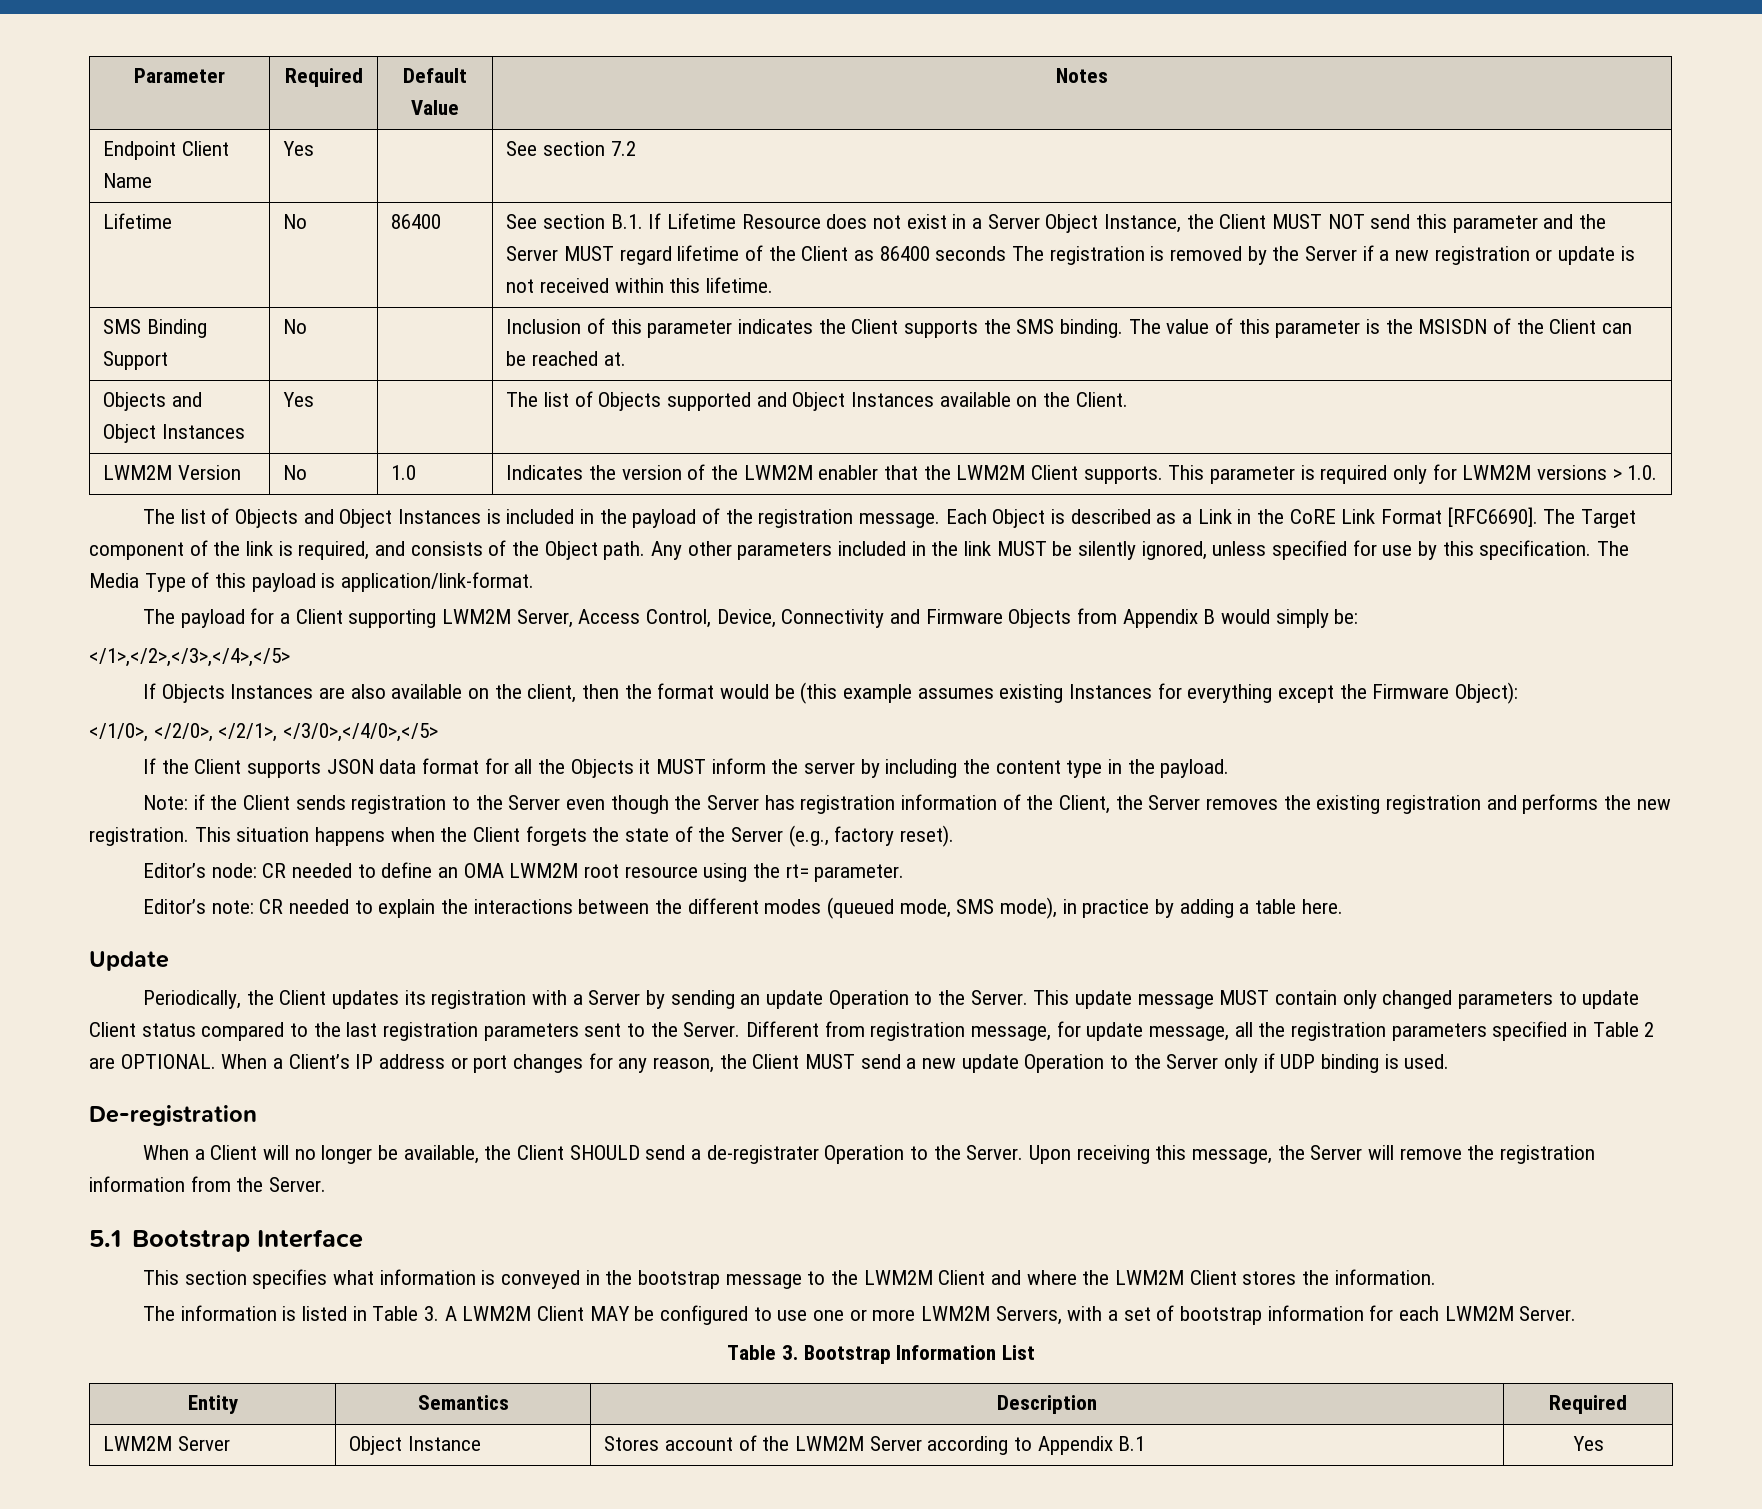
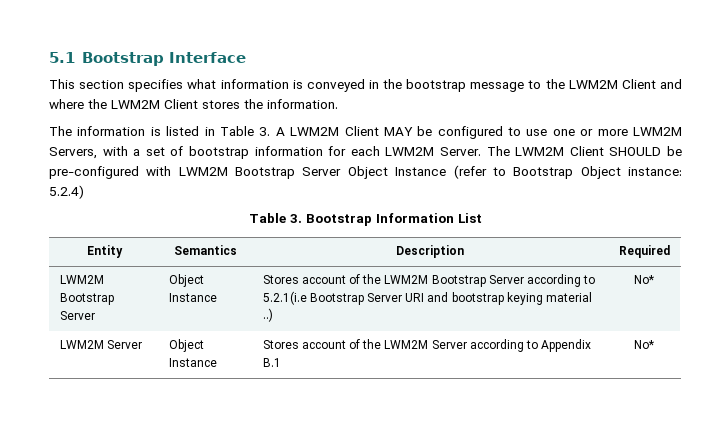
[134,68,225,83] [284,68,363,87] [403,68,467,83] [411,100,459,115] [1056,68,1108,83] [103,141,230,160] [103,173,153,188] [283,141,315,156] [506,141,636,156] [103,213,173,229] [283,214,308,229] [391,214,442,229] [506,213,1607,233] [506,245,1635,265] [506,277,774,293] [103,319,208,338] [103,351,169,370] [283,319,308,334] [506,318,1633,338] [506,351,626,366] [103,392,203,411] [103,424,246,443] [283,392,315,407] [506,391,1128,411] [103,465,242,480] [283,465,308,480] [391,465,417,480] [506,464,1658,484] [142,507,1637,528] [89,540,1630,560] [89,572,535,592] [142,608,1359,628] [89,648,290,667] [142,682,1519,704] [89,723,439,742] [142,758,1230,778] [142,794,1671,814] [89,825,955,847] [142,862,905,882] [142,897,1343,919] [89,951,169,971] [142,990,1640,1009] [89,1021,1655,1041] [89,1053,1450,1073] [89,1105,257,1126] [142,1145,1596,1164] [89,1176,327,1192] Parameter | Required | Default Value | Notes // Endpoint Client Name | Yes | | See section 7.2 // Lifetime | No | 86400 | See section B.1. If Lifetime Resource does not exist in a Server Object Instance, the Client MUST NOT send this parameter and the Server MUST regard lifetime of the Client as 86400 seconds The registration is removed by the Server if a new registration or update is not received within this lifetime. // SMS Binding Support | No | | Inclusion of this parameter indicates the Client supports the SMS binding. The value of this parameter is the MSISDN of the Client can be reached at. // Objects and Object Instances | Yes | | The list of Objects supported and Object Instances available on the Client. // LWM2M Version | No | 1.0 | Indicates the version of the LWM2M enabler that the LWM2M Client supports. This parameter is required only for LWM2M versions > 1.0. // The list of Objects and Object Instances is included in the payload of the registration message. Each Object is described as a Link in the CoRE Link Format [RFC6690]. The Target component of the link is required, and consists of the Object path. Any other parameters included in the link MUST be silently ignored, unless specified for use by this specification. The Media Type of this payload is application/link-format. // The payload for a Client supporting LWM2M Server, Access Control, Device, Connectivity and Firmware Objects from Appendix B would simply be: // </1>,</2>,</3>,</4>,</5> // If Objects Instances are also available on the client, then the format would be (this example assumes existing Instances for everything except the Firmware Object): // </1/0>, </2/0>, </2/1>, </3/0>,</4/0>,</5> // If the Client supports JSON data format for all the Objects it MUST inform the server by including the content type in the payload. // Note: if the Client sends registration to the Server even though the Server has registration information of the Client, the Server removes the existing registration and performs the new registration. This situation happens when the Client forgets the state of the Server (e.g., factory reset). // Editor’s node: CR needed to define an OMA LWM2M root resource using the rt= parameter. // Editor’s note: CR needed to explain the interactions between the different modes (queued mode, SMS mode), in practice by adding a table here. // Update // Periodically, the Client updates its registration with a Server by sending an update Operation to the Server. This update message MUST contain only changed parameters to update Client status compared to the last registration parameters sent to the Server. Different from registration message, for update message, all the registration parameters specified in Table 2 are OPTIONAL. When a Client’s IP address or port changes for any reason, the Client MUST send a new update Operation to the Server only if UDP binding is used. // De-registration // When a Client will no longer be available, the Client SHOULD send a de-registrater Operation to the Server. Upon receiving this message, the Server will remove the registration information from the Server. // -> (49, 57) none
(1577, 1313) none -> [486,146,683,156] [49,165,683,179] [49,185,84,199] The LWM2M Client SHOULD be pre-configured with LWM2M Bootstrap Server Object Instance (refer to Bootstrap Object instance: 5.2.4)
(1627, 1404) none -> [59,275,104,284] [59,293,114,305] [59,311,95,320] [168,274,204,287] [168,293,217,302] [262,274,596,287] [262,291,593,305] [262,308,273,322] [634,275,654,284] // LWM2M Bootstrap Server | Object Instance | Stores account of the LWM2M Bootstrap Server according to 5.2.1(i.e Bootstrap Server URI and bootstrap keying material ..) | No*
[1572,1436,1604,1451] Yes -> [634,340,654,349] No*

